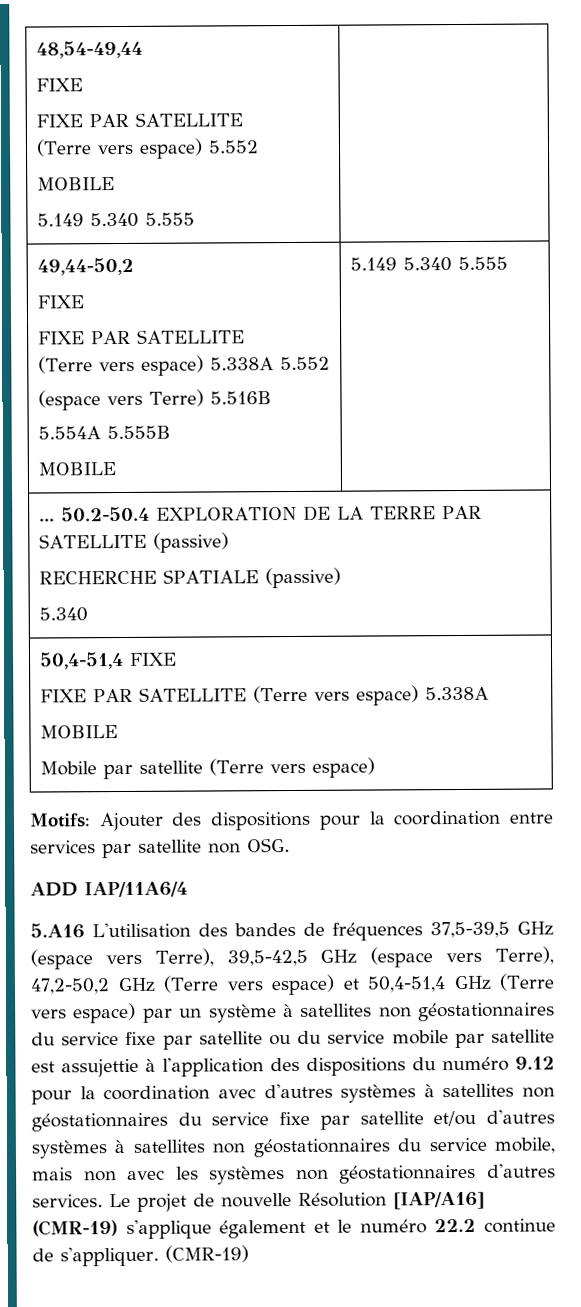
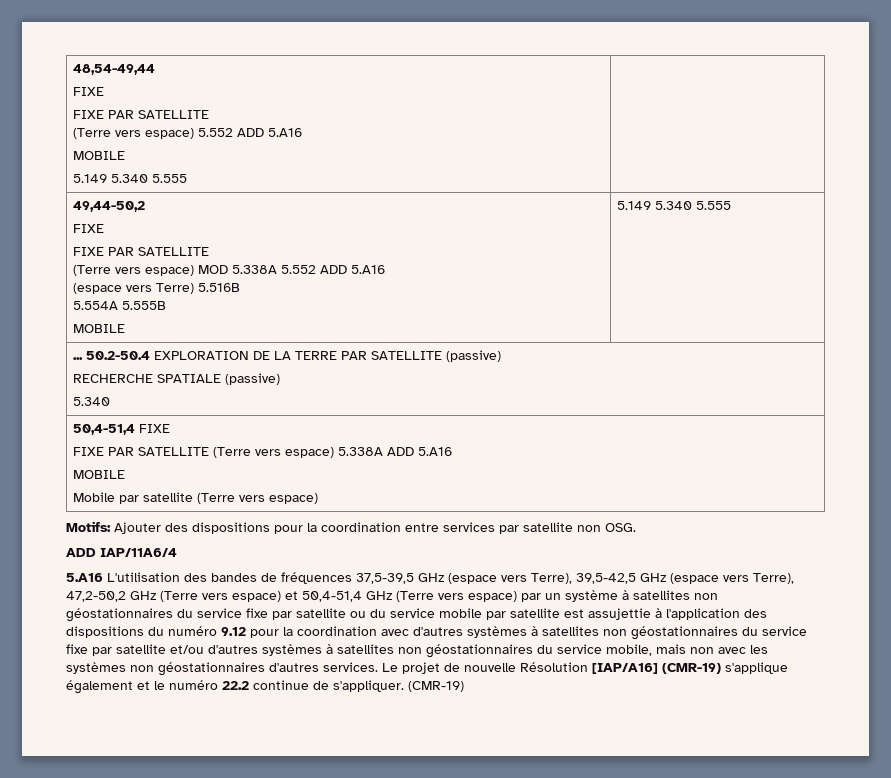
(259, 147) none -> [236,128,302,137] ADD 5.A16
(204, 365) none -> [197,265,228,274] MOD
(330, 363) none -> [319,265,385,274] ADD 5.A16
(489, 693) none -> [386,447,452,456] ADD 5.A16

